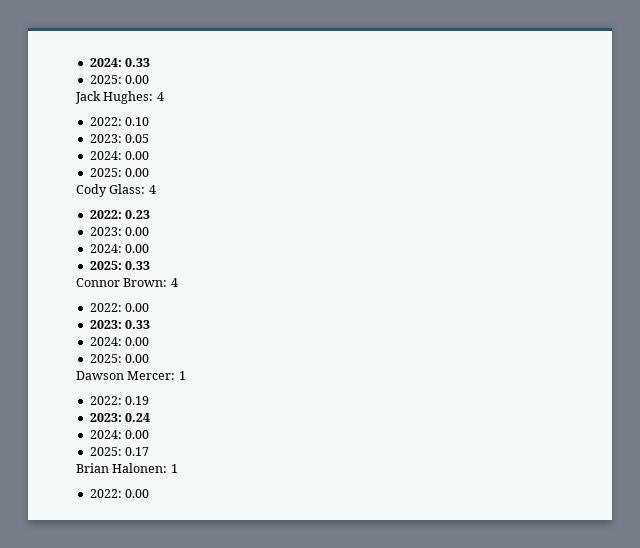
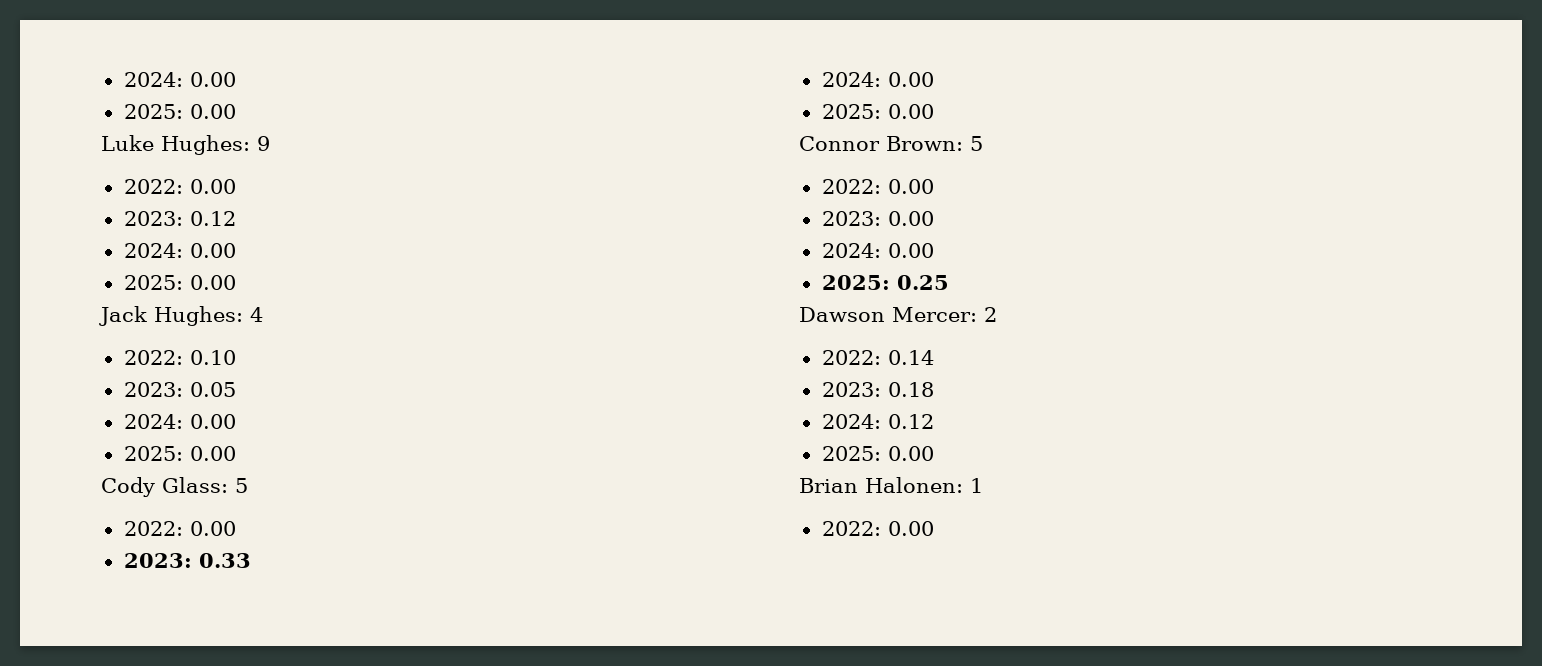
[89,58,151,67] 2024: 0.33 -> [123,72,236,87] [123,104,236,119] [101,135,270,155] [123,179,236,194] [123,211,236,226] [123,243,236,258] 2024: 0.00 // 2025: 0.00 // Luke Hughes: 9 // 2022: 0.00 // 2023: 0.12 // 2024: 0.00
[148,185,156,194] [89,210,151,219] [89,227,150,236] [89,244,150,253] [89,261,151,270] [76,278,178,287] 4 // 2022: 0.23 // 2023: 0.00 // 2024: 0.00 // 2025: 0.33 // Connor Brown: 4 -> [235,478,248,493] 5
[76,371,186,380] [89,396,150,405] [89,413,151,422] [89,430,150,439] [89,447,150,456] Dawson Mercer: 1 // 2022: 0.19 // 2023: 0.24 // 2024: 0.00 // 2025: 0.17 -> [799,136,983,151] [821,179,934,194] [821,211,934,226] [821,243,934,258] [821,275,949,290] [799,307,997,322] [821,350,934,365] [821,382,934,397] [821,414,934,429] [821,446,934,461] Connor Brown: 5 // 2022: 0.00 // 2023: 0.00 // 2024: 0.00 // 2025: 0.25 // Dawson Mercer: 2 // 2022: 0.14 // 2023: 0.18 // 2024: 0.12 // 2025: 0.00

